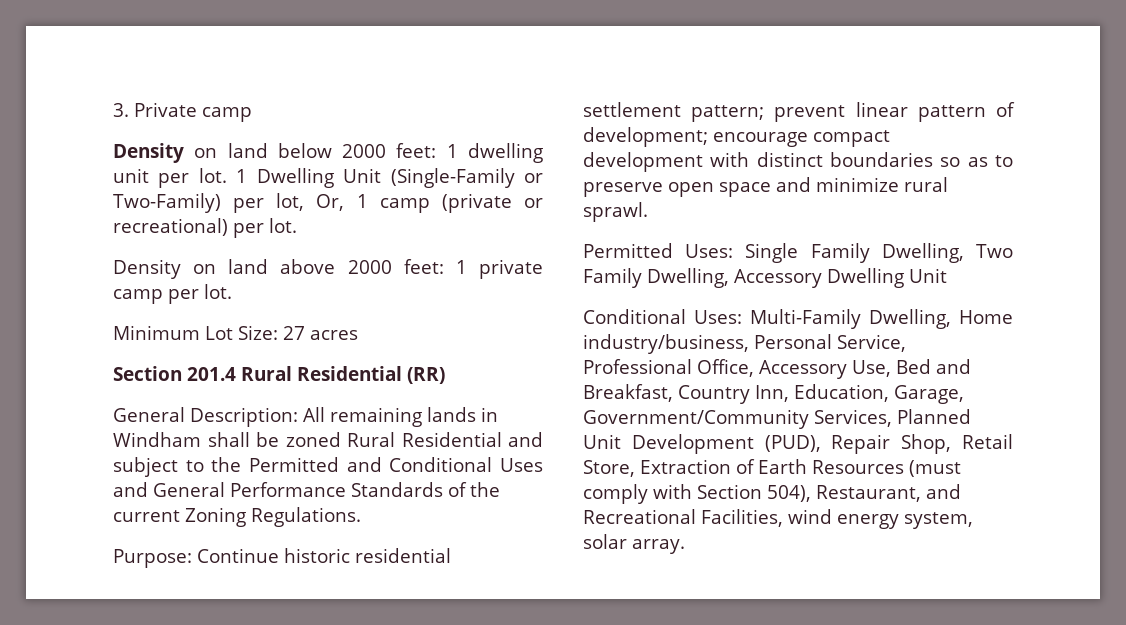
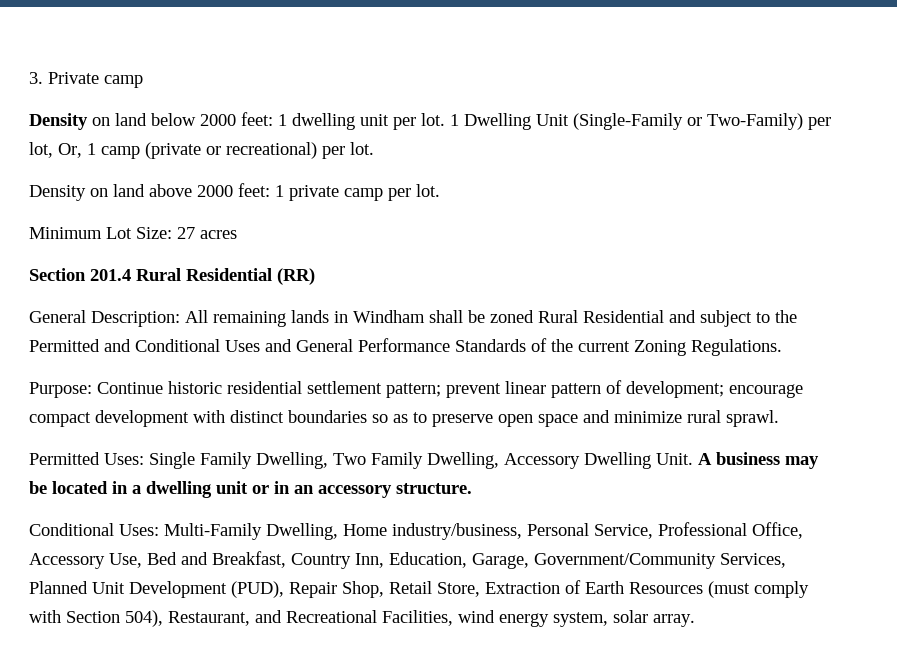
[909,268,947,283] Unit -> [656,452,819,469] [29,481,472,498] Unit. A business may be located in a dwelling unit or in an accessory structure.

